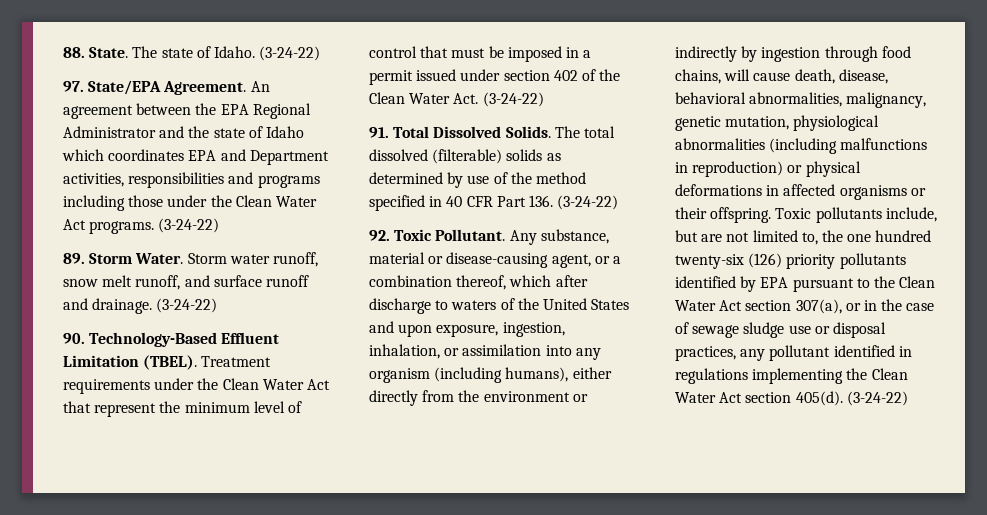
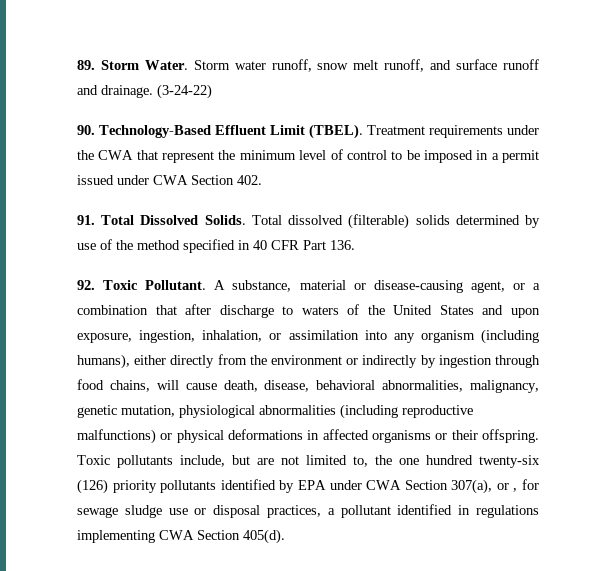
[63,46,321,61] [63,80,270,95] [63,103,311,119] [63,126,304,138] [62,149,329,165] [63,172,320,188] [63,195,317,211] [63,218,220,234] 88. State. The state of Idaho. (3-24-22) // 97. State/EPA Agreement. An agreement between the EPA Regional Administrator and the state of Idaho which coordinates EPA and Department activities, responsibilities and programs including those under the Clean Water Act programs. (3-24-22) // -> (77, 65) none
[63,355,139,367] Limitation -> [270,125,305,135] Limit
[222,378,330,390] Clean Water Act -> [98,150,134,160] CWA
[420,46,486,58] that must -> [391,151,403,160] to
[503,69,621,81] [369,92,544,107] section 402 of the Clean Water Act. (3-24-22) -> [153,175,262,185] CWA Section 402.
[554,126,615,138] The total -> [251,215,282,225] Total
[546,153,561,161] as -> (450, 220) none
[557,195,619,210] (3-24-22) -> (355, 245) none
[509,230,537,245] Any -> [214,280,226,290] A
[456,275,552,290] thereof, which -> [155,305,177,315] that
[840,138,928,150] [675,161,784,177] malfunctions in reproduction) -> [402,405,473,418] [77,429,156,444] reproductive malfunctions)
[792,276,936,292] [675,299,935,314] [675,322,689,334] pursuant to the Clean Water Act section 307(a), or in the case of -> [329,479,539,494] under CWA Section 307(a), or , for
[740,349,766,361] any -> [327,508,335,515] a
[846,368,908,380] [675,391,908,406] the Clean Water Act section 405(d). (3-24-22) -> [159,529,285,544] CWA Section 405(d).

